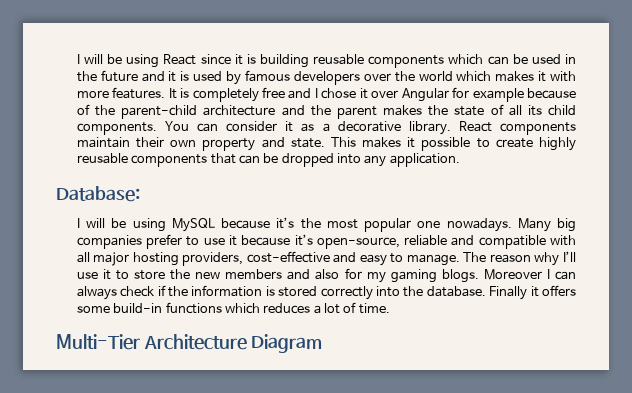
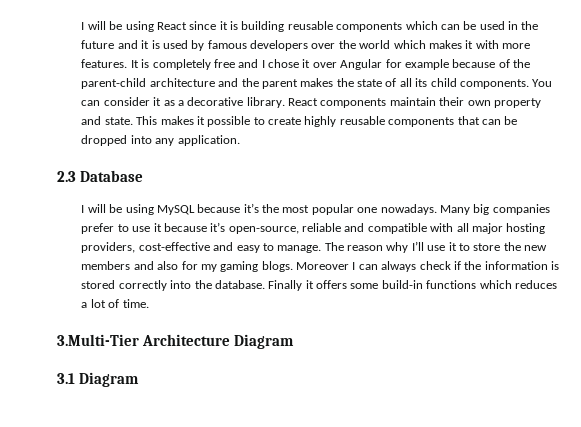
[56,186,140,202] Database: -> [57,170,144,182] 2.3 Database
[56,334,140,350] Multi-Tier -> [57,334,139,346] 3.Multi-Tier
(323, 343) none -> [57,372,140,387] // 3.1 Diagram

